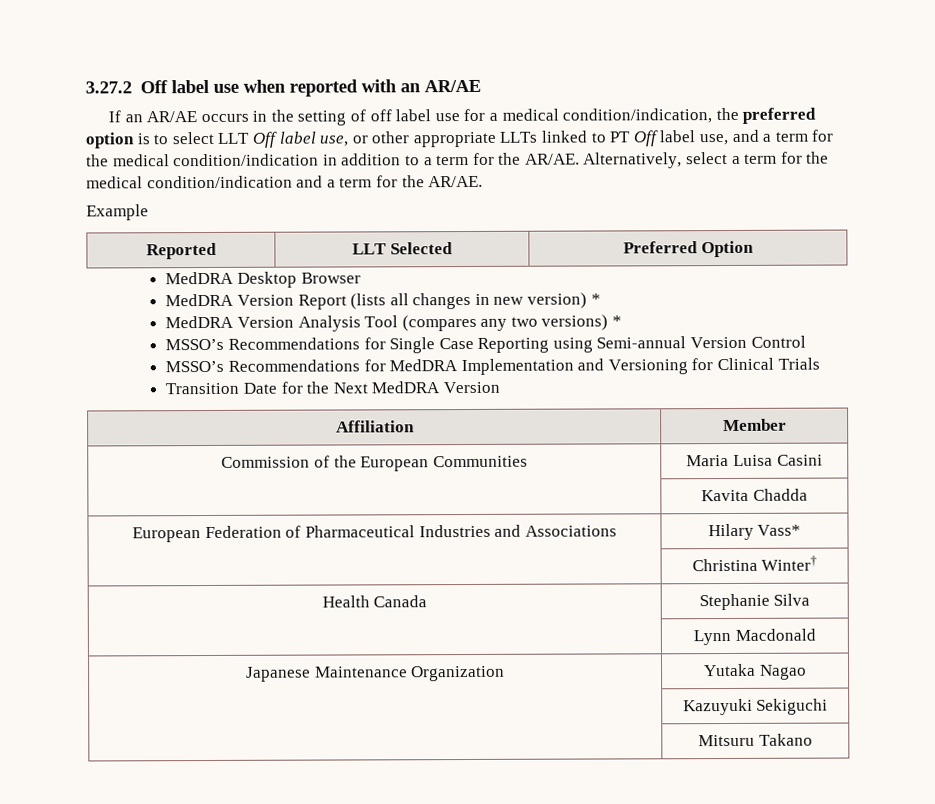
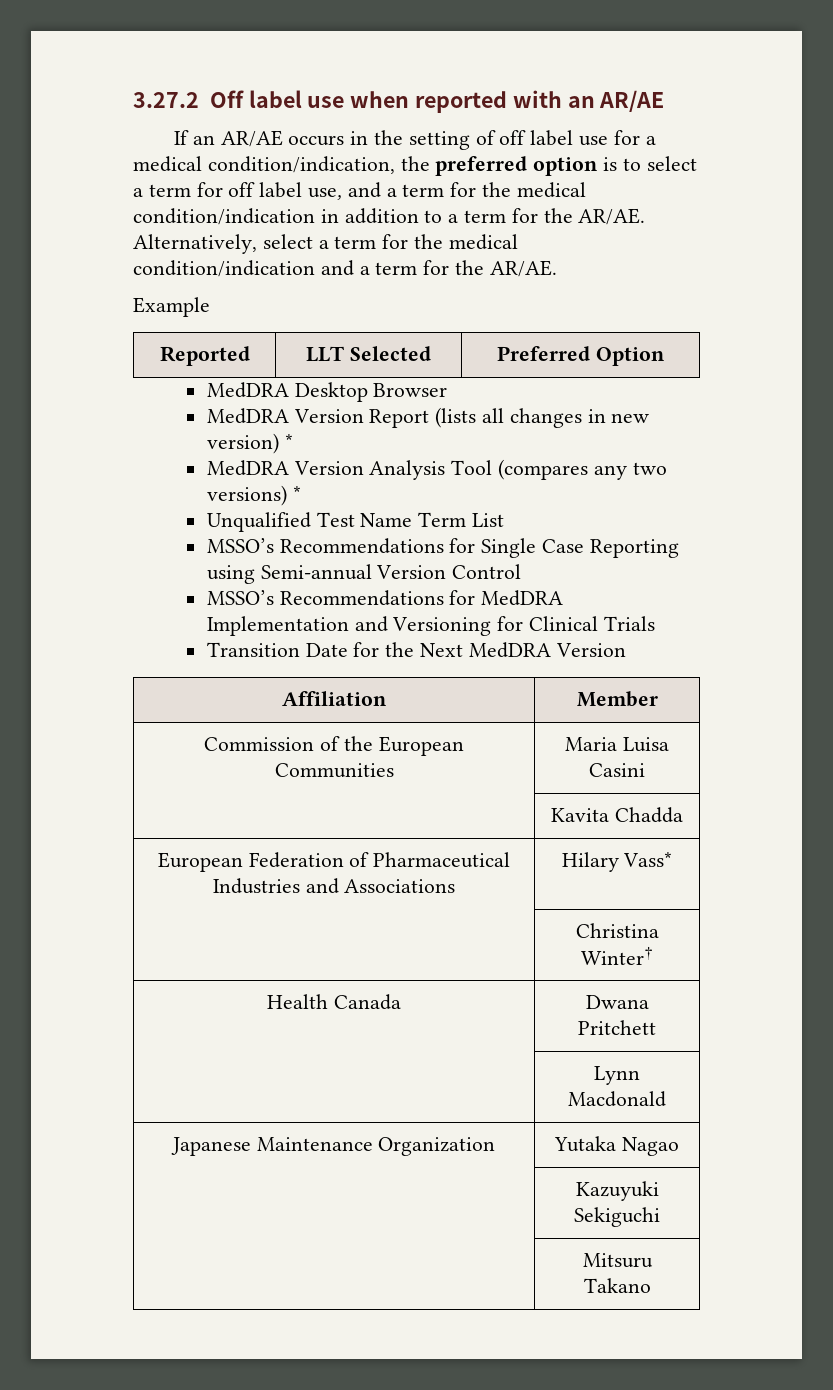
[217,130,659,148] LLT Off label use, or other appropriate LLTs linked to PT Off -> [133,182,256,197] a term for off
(623, 321) none -> [206,512,504,532] // Unqualified Test Name Term List
[698,593,811,611] Stephanie Silva -> [585,995,649,1009] [578,1020,656,1035] Dwana Pritchett

